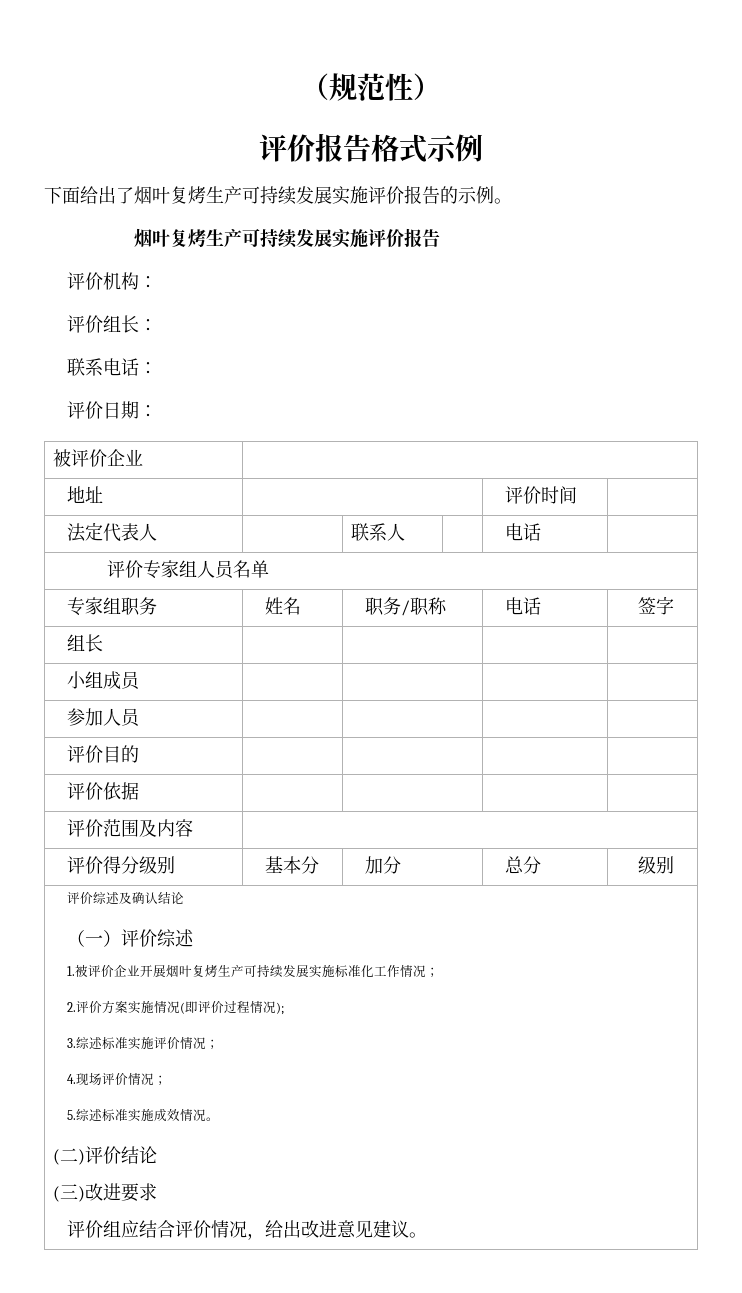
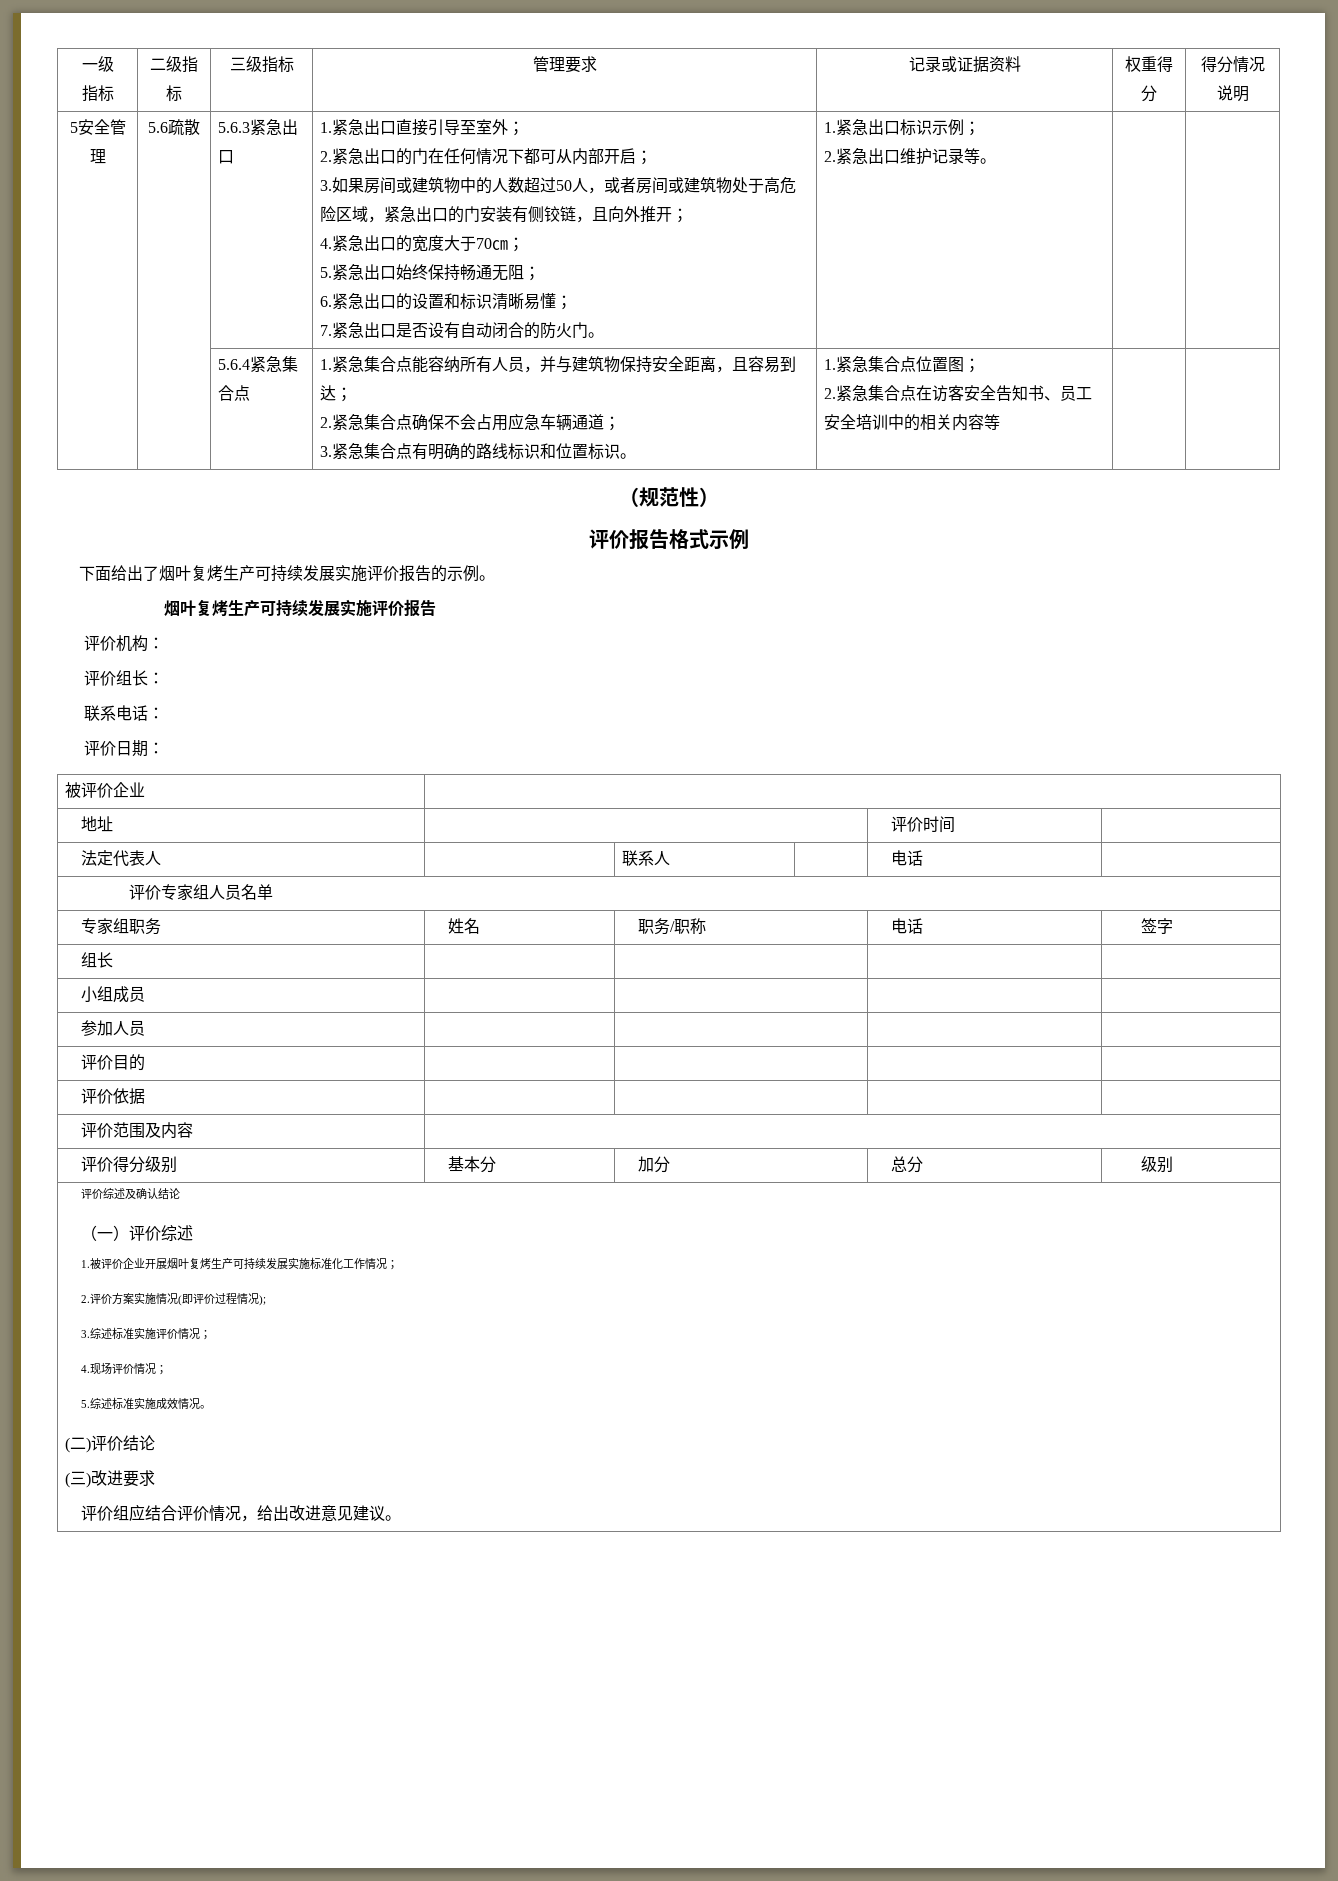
(301, 86) none -> [81,56,114,72] [81,85,114,102] [150,56,198,73] [166,85,182,102] [229,56,294,73] [532,56,597,73] [908,56,1021,73] [1125,56,1173,72] [1141,85,1157,102] [1200,56,1265,73] [1216,85,1249,102] [69,119,126,135] [89,149,106,164] [148,119,200,136] [217,118,298,135] [217,150,234,164] [319,118,524,136] [319,147,652,165] [319,177,796,194] [319,205,688,223] [319,234,524,252] [319,263,540,281] [319,292,572,310] [319,321,604,339] [823,118,980,136] [823,147,996,165] [217,355,298,372] [217,385,250,401] [319,355,796,373] [319,385,352,402] [319,413,620,431] [319,442,636,460] [823,355,980,373] [823,384,1092,402] [823,414,1000,431] 一级 // 指标 | 二级指标 | 三级指标 | 管理要求 | 记录或证据资料 | 权重得分 | 得分情况说明 // 5安全管理 | 5.6疏散 | 5.6.3紧急出口 | 1.紧急出口直接引导至室外； // 2.紧急出口的门在任何情况下都可从内部开启； // 3.如果房间或建筑物中的人数超过50人，或者房间或建筑物处于高危险区域，紧急出口的门安装有侧铰链，且向外推开； // 4.紧急出口的宽度大于70㎝； // 5.紧急出口始终保持畅通无阻； // 6.紧急出口的设置和标识清晰易懂； // 7.紧急出口是否设有自动闭合的防火门。 | 1.紧急出口标识示例； // 2.紧急出口维护记录等。 | | // | | 5.6.4紧急集合点 | 1.紧急集合点能容纳所有人员，并与建筑物保持安全距离，且容易到达； // 2.紧急集合点确保不会占用应急车辆通道； // 3.紧急集合点有明确的路线标识和位置标识。 | 1.紧急集合点位置图； // 2.紧急集合点在访客安全告知书、员工安全培训中的相关内容等 | | //

